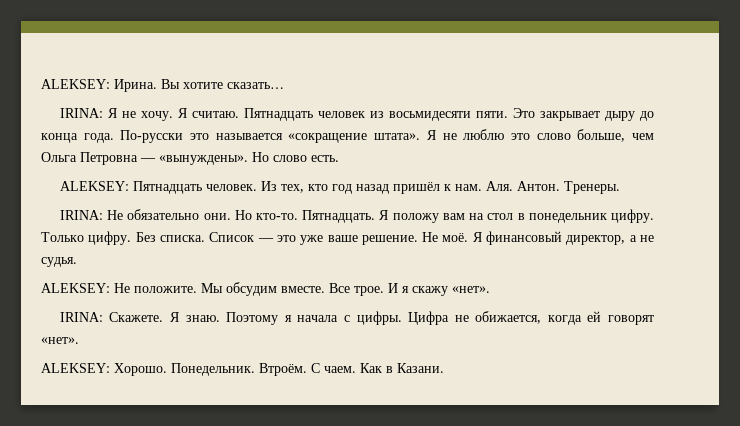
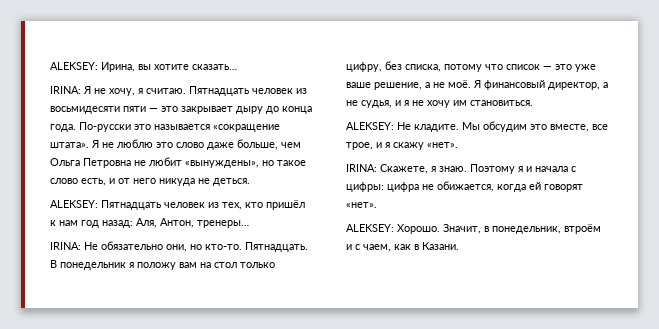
[41,79,180,92] ALEKSEY: Ирина. Вы -> [50,62,151,72] ALEKSEY: Ирина, вы
[140,108,187,121] хочу. Я -> [109,88,143,96] хочу, я
[475,108,535,118] пяти. Это -> [123,106,178,112] пяти — это
(571, 136) none -> [207,142,234,150] даже
[140,152,339,165] [59,181,620,194] [59,209,654,223] [41,231,255,245] — «вынуждены». Но слово есть. // ALEKSEY: Пятнадцать человек. Из тех, кто год назад пришёл к нам. Аля. Антон. Тренеры. // IRINA: Не обязательно они. Но кто-то. Пятнадцать. Я положу вам на стол в понедельник цифру. Только цифру. Без списка. Список -> [134,157,306,168] [50,178,250,186] [50,200,305,210] [50,218,249,228] [50,241,308,252] [50,260,275,270] [346,61,540,72] не любит «вынуждены», но такое слово есть, и от него никуда не деться. // ALEKSEY: Пятнадцать человек из тех, кто пришёл к нам год назад: Аля, Антон, тренеры… // IRINA: Не обязательно они, но кто-то. Пятнадцать. В понедельник я положу вам на стол только цифру, без списка, потому что список
[361,232,439,245] решение. Не -> [374,82,445,90] решение, а не
[41,257,77,267] судья. -> [361,100,533,108] судья, и я не хочу им становиться.
[134,286,197,293] положите. -> [414,124,459,132] кладите.
[281,283,398,296] вместе. Все трое. И -> [530,124,608,132] [346,142,382,150] это вместе, все трое, и
[109,312,180,322] Скажете. Я -> [380,164,436,174] Скажете, я
(292, 318) none -> [526,166,532,172] и
[356,311,450,325] цифры. Цифра -> [346,182,419,192] цифры: цифра
[171,363,382,376] Понедельник. Втроём. С чаем. Как -> [443,224,601,234] [346,244,411,252] Значит, в понедельник, втроём и с чаем, как

